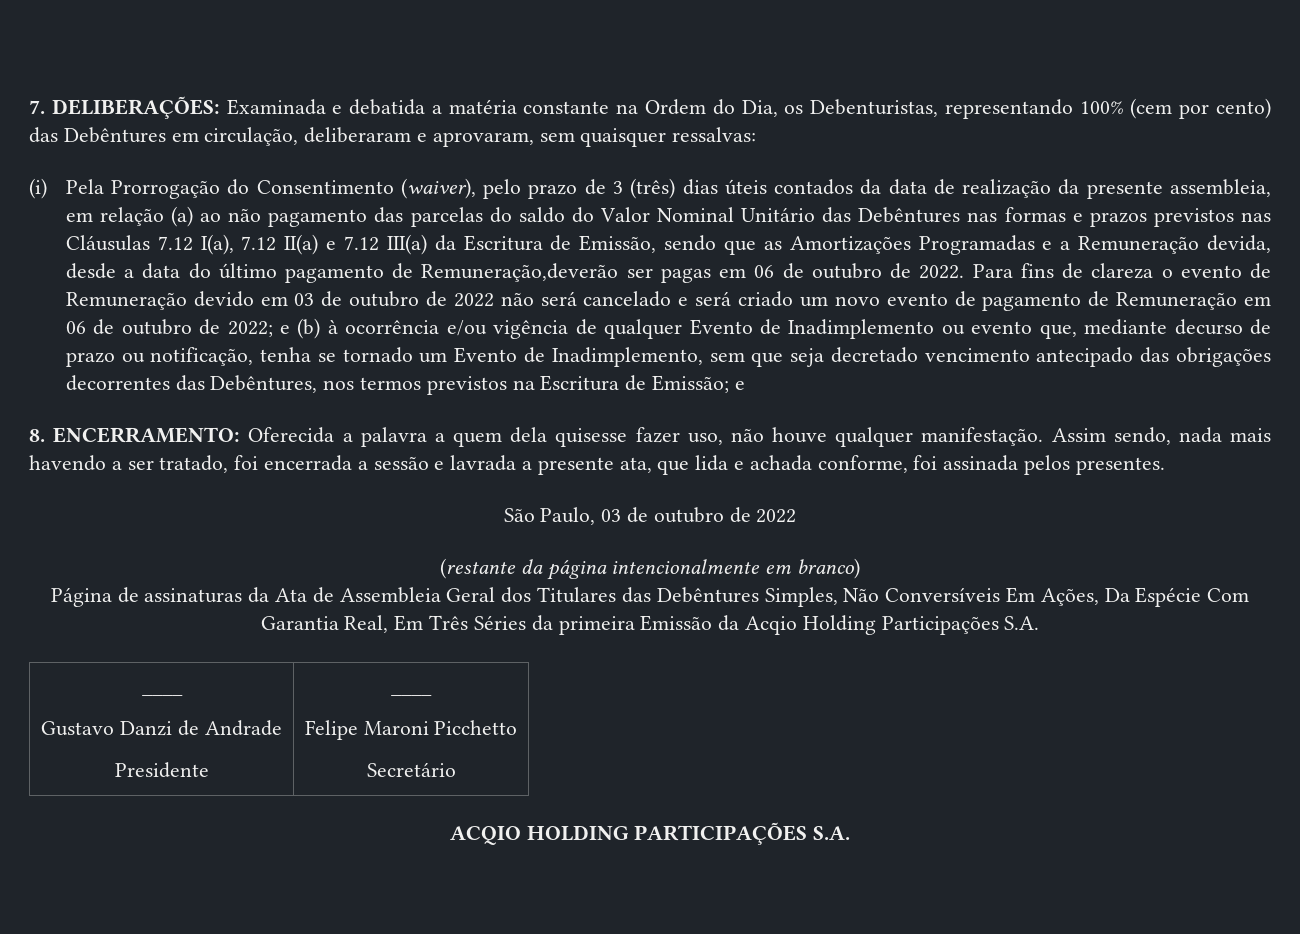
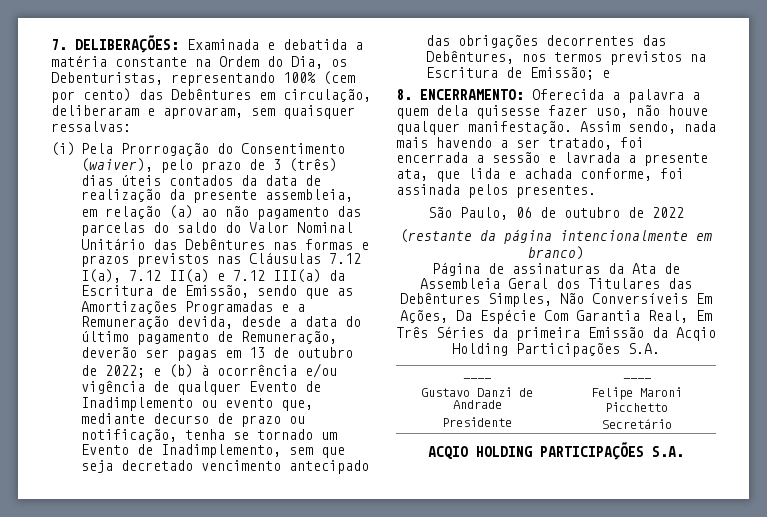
[421,263,619,282] Remuneração,deverão -> [240,331,337,344] [80,347,137,358] Remuneração, deverão
[754,263,1272,279] [65,291,1272,311] [65,321,86,334] 06 de outubro de 2022. Para fins de clareza o evento de Remuneração devido em 03 de outubro de 2022 não será cancelado e será criado um novo evento de pagamento de Remuneração em 06 -> [248,347,265,358] 13
[601,509,622,522] 03 -> [516,207,532,218] 06

